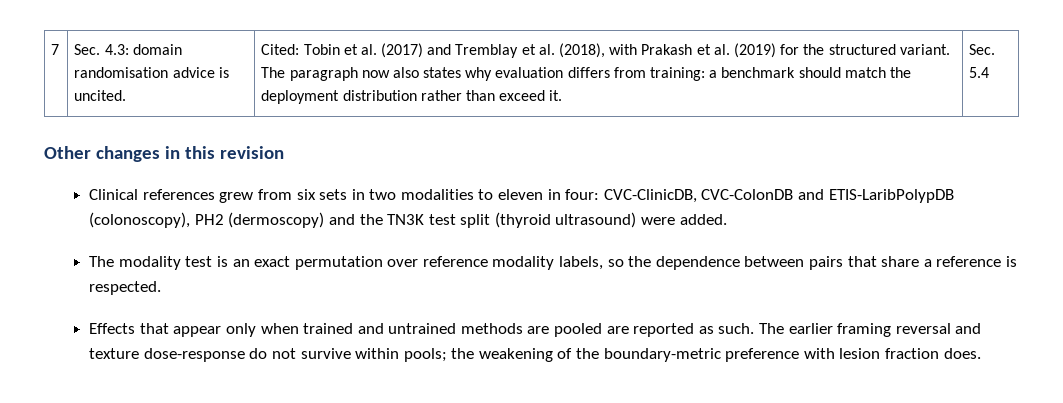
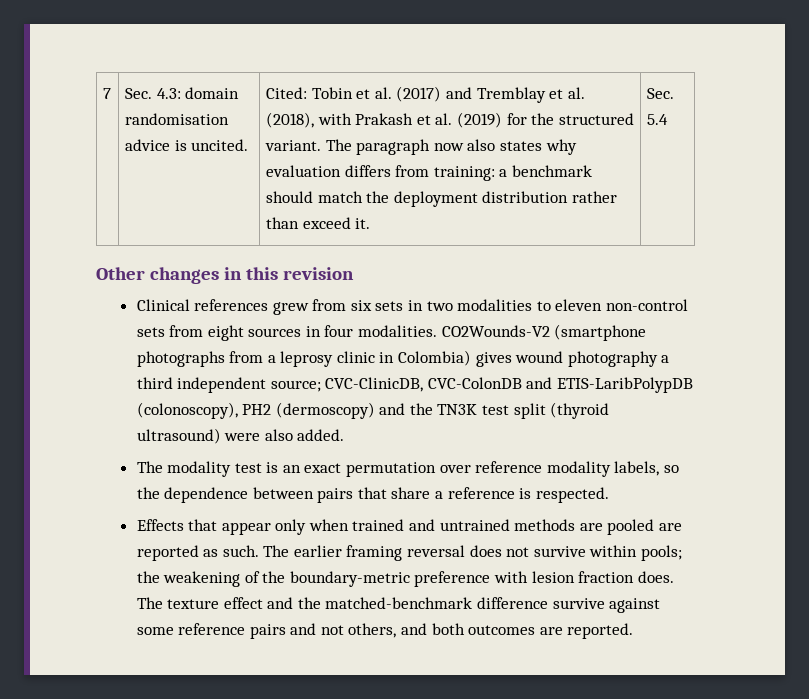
[547,189,600,200] in four: -> [606,299,689,311] [136,324,647,341] [136,350,670,367] [136,377,321,393] non-control sets from eight sources in four modalities. CO2Wounds-V2 (smartphone photographs from a leprosy clinic in Colombia) gives wound photography a third independent source;
(676, 221) none -> [264,429,293,441] also
[955,323,982,334] [89,348,268,362] and texture dose-response do -> [469,545,502,557] does
(981, 353) none -> [136,597,661,613] [136,623,634,639] The texture effect and the matched-benchmark difference survive against some reference pairs and not others, and both outcomes are reported.

